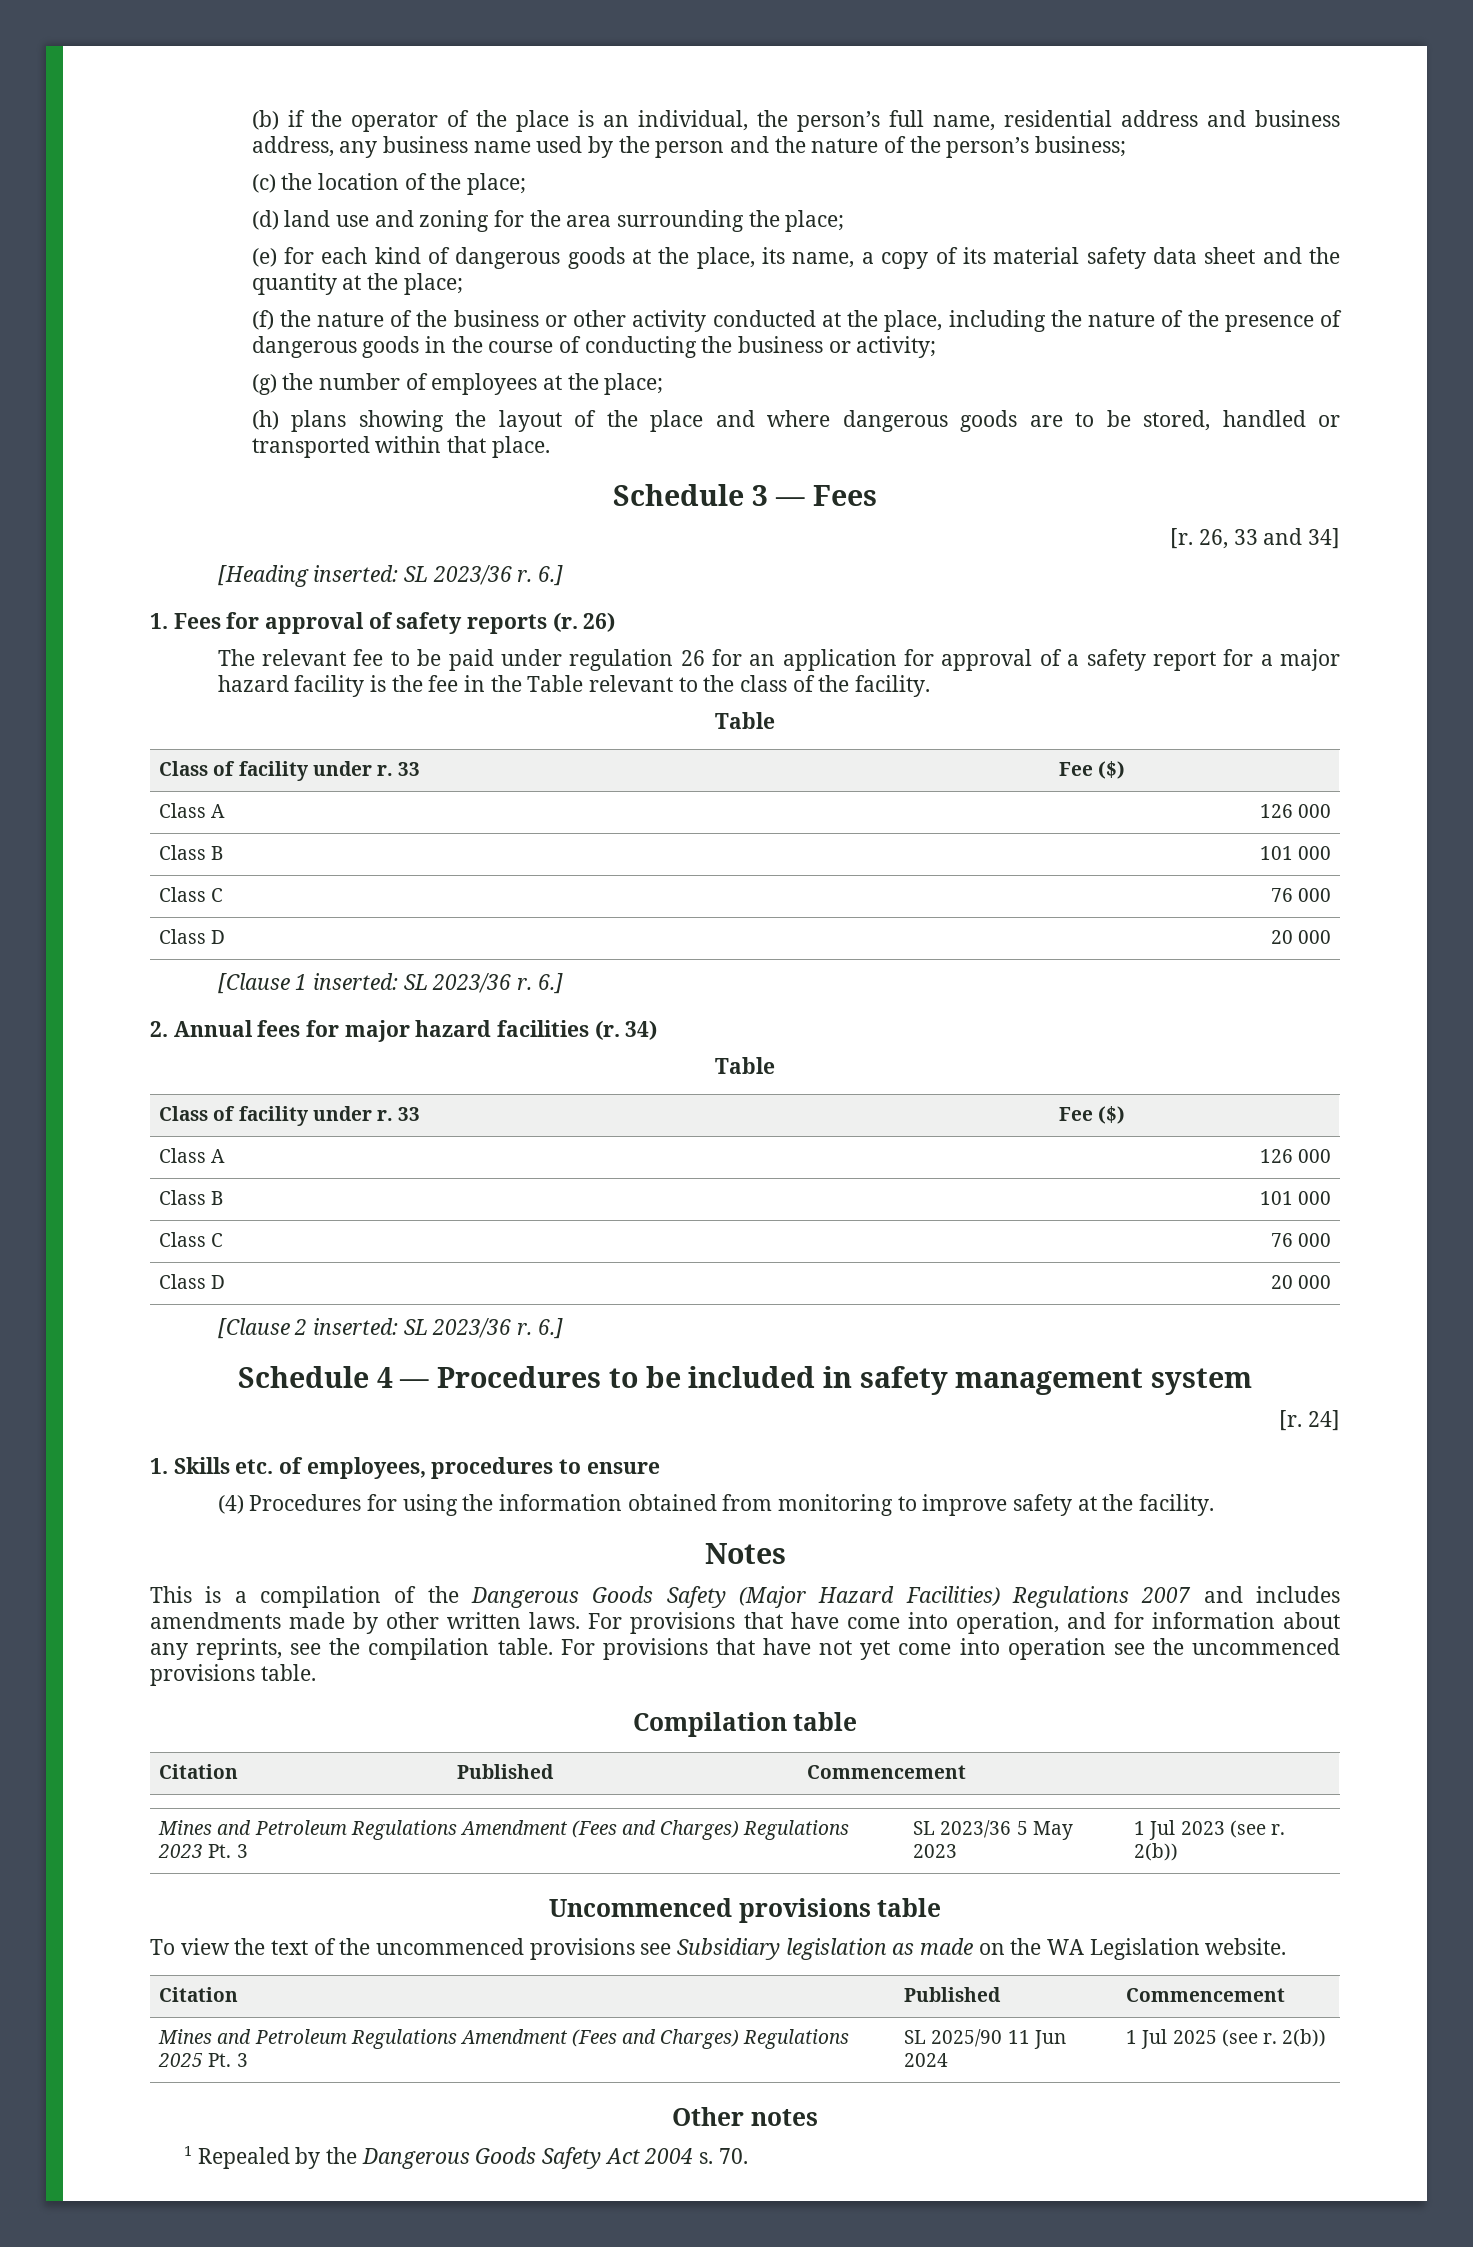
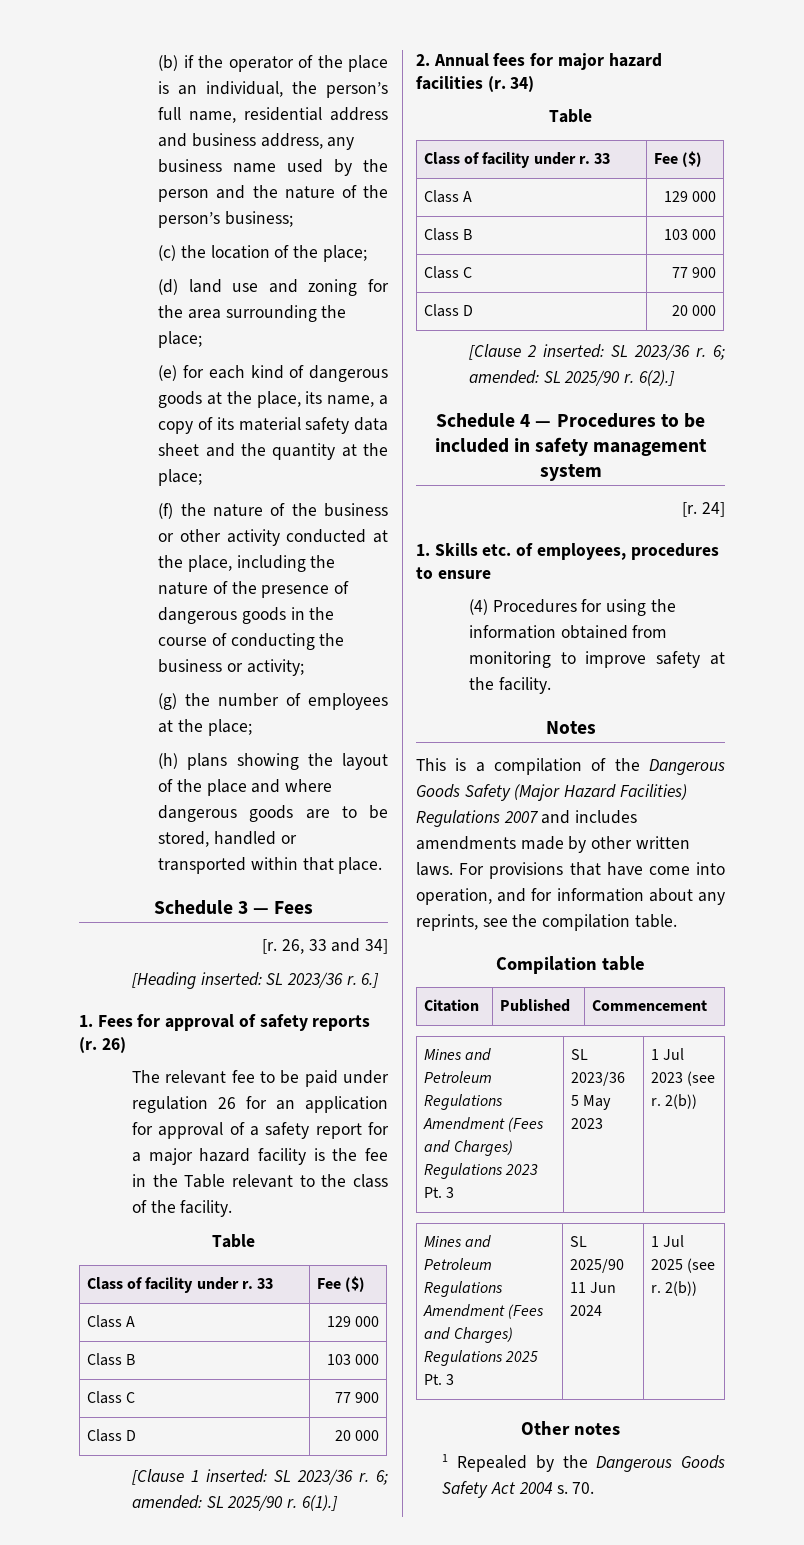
[1259,804,1331,818] [159,845,224,860] [1259,846,1331,860] [159,887,224,902] [1270,888,1331,902] 126 000 // Class B | 101 000 // Class C | 76 000 -> [326,1316,380,1327] [86,1353,136,1366] [326,1354,380,1365] [86,1391,136,1404] [334,1392,380,1403] 129 000 // Class B | 103 000 // Class C | 77 900
[537,973,563,994] 6.] -> [376,1470,388,1485] [131,1495,338,1511] 6; amended: SL 2025/90 r. 6(1).]
[1259,1149,1331,1163] [159,1190,224,1205] [1259,1191,1331,1205] [159,1232,224,1247] [1270,1233,1331,1247] 126 000 // Class B | 101 000 // Class C | 76 000 -> [663,191,717,202] [423,228,473,241] [663,229,717,240] [423,266,473,279] [671,267,717,278] 129 000 // Class B | 103 000 // Class C | 77 900
[537,1318,563,1339] 6.] -> [713,345,725,360] [468,370,675,386] 6; amended: SL 2025/90 r. 6(2).]
[560,1638,1340,1660] [150,1664,316,1686] For provisions that have not yet come into operation see the uncommenced provisions table. -> (677, 921) none
[548,1898,942,1923] [150,1938,1287,1960] [159,1987,239,2002] [904,1987,1002,2002] [1126,1988,1286,2002] // Uncommenced provisions table // To view the text of the uncommenced provisions see Subsidiary legislation as made on the WA Legislation website. // Citation | Published | Commencement -> (698, 1101) none

